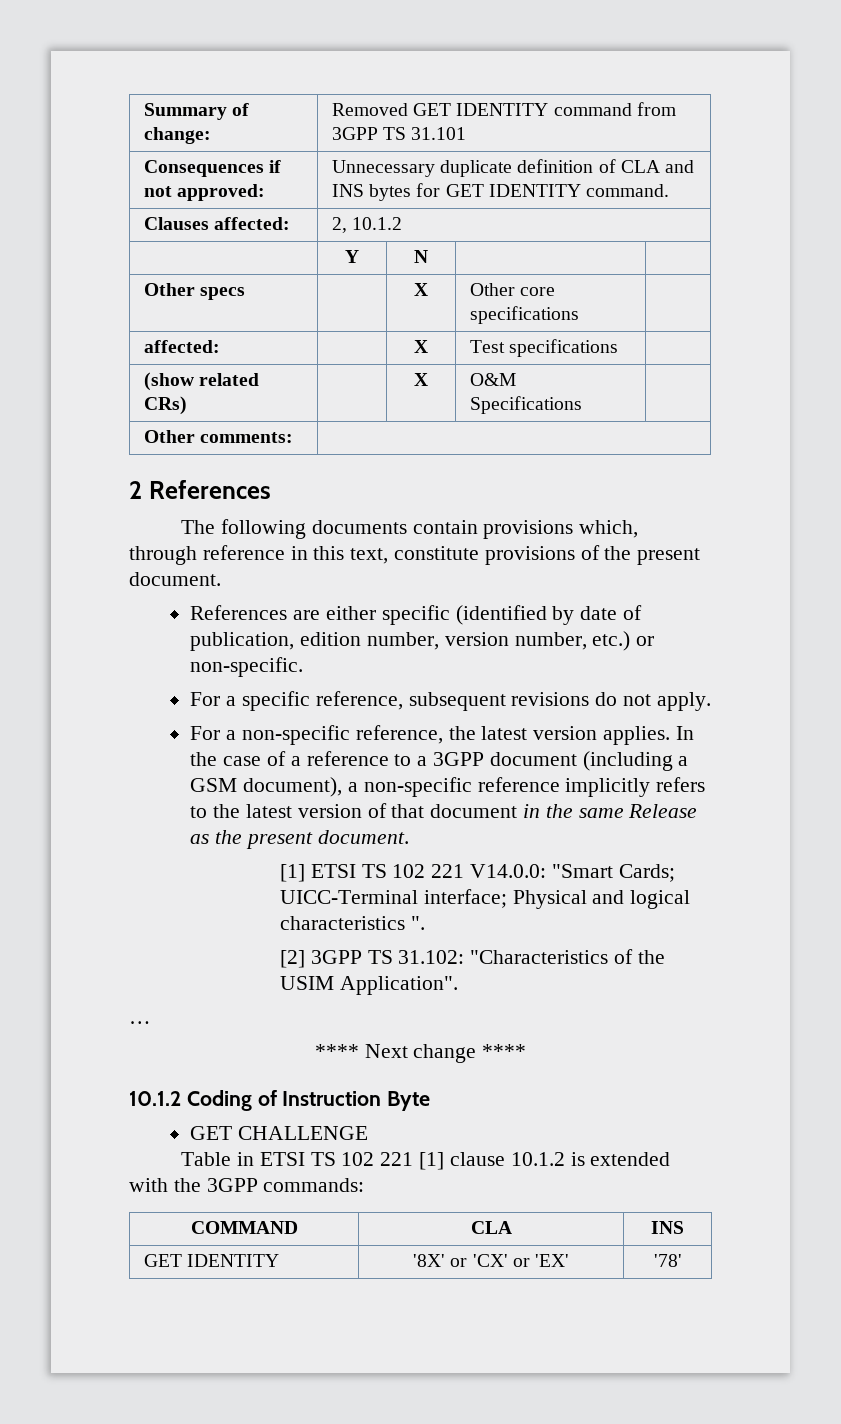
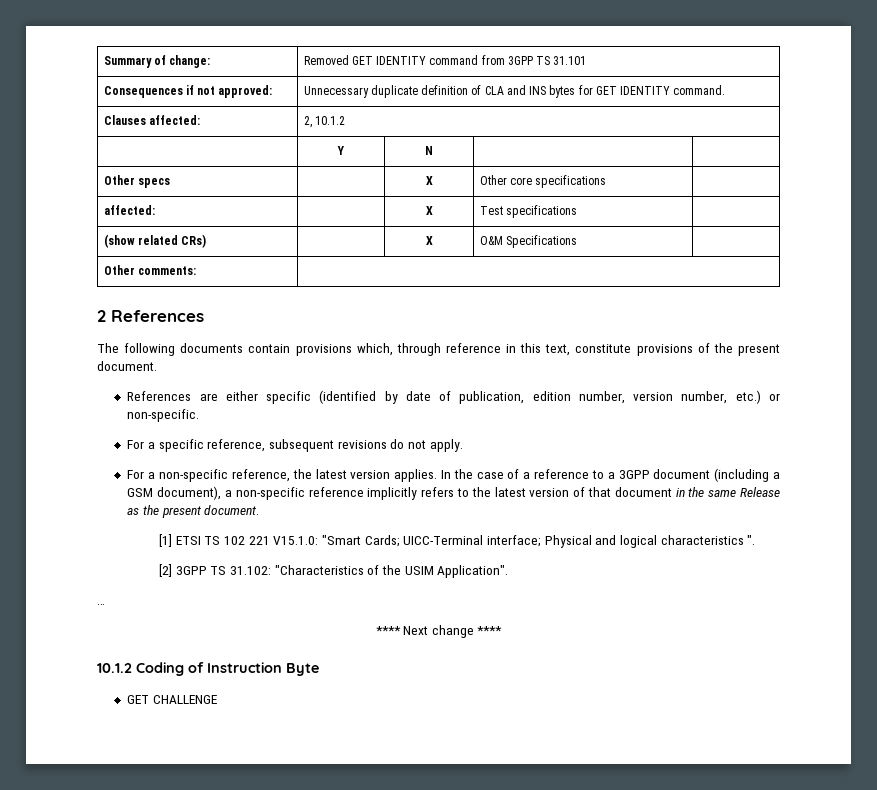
[469,864,546,878] V14.0.0: -> [273,536,319,545] V15.1.0:
[181,1152,671,1170] [129,1178,365,1192] [190,1221,298,1234] [470,1221,512,1234] [651,1221,684,1234] [143,1254,279,1267] [412,1254,570,1267] [653,1254,682,1267] // Table in ETSI TS 102 221 [1] clause 10.1.2 is extended with the 3GPP commands: // COMMAND | CLA | INS // GET IDENTITY | '8X' or 'CX' or 'EX' | '78' -> (218, 699) none

